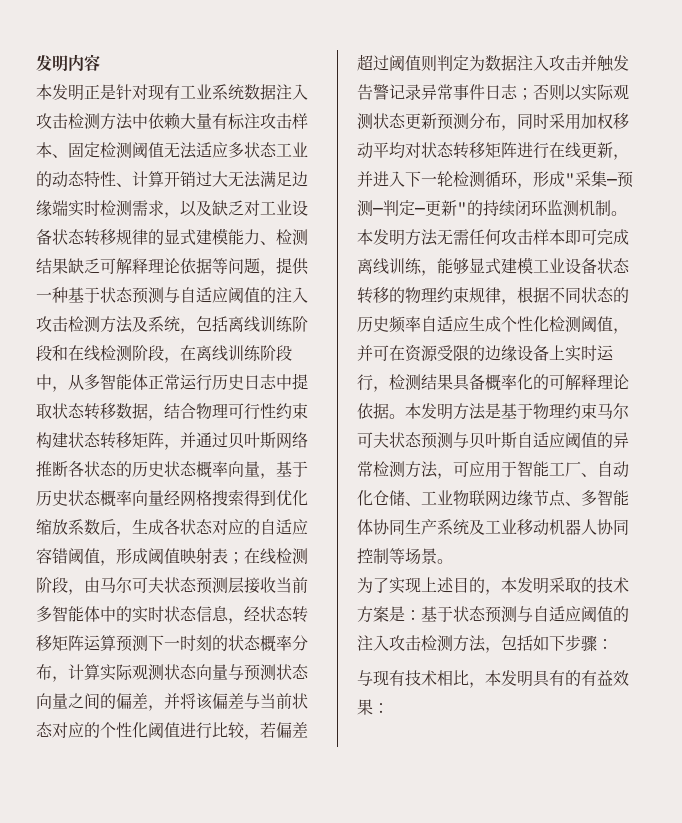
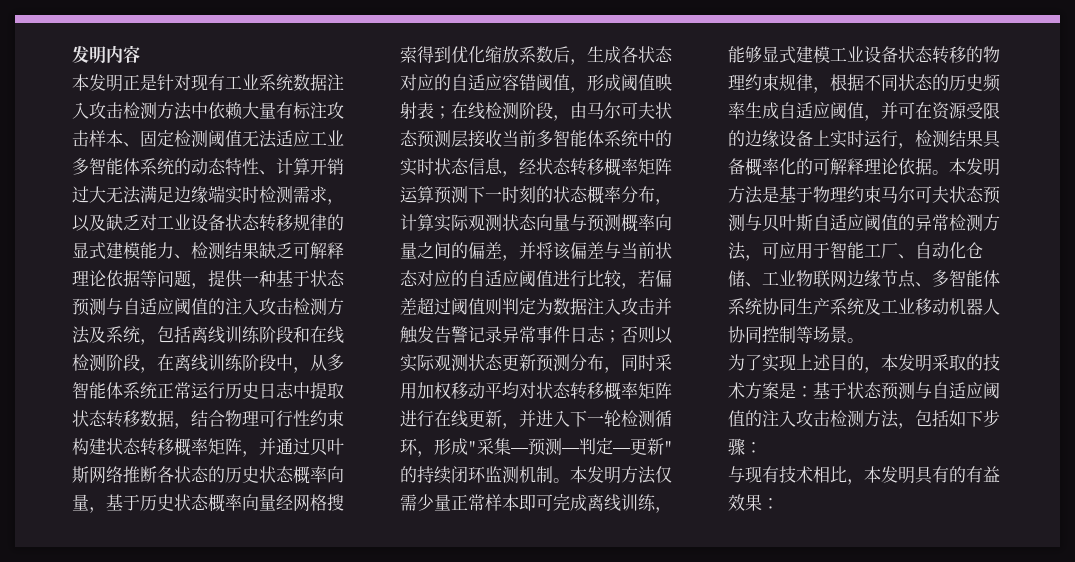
[228,142,308,158] 多状态工业 -> [310,130,344,146] [72,158,174,175] 工业多智能体系统
(148, 382) none -> [123,382,157,399] 系统
(132, 440) none -> [174,438,208,456] 概率
(100, 614) none -> [604,130,638,147] 系统
(52, 643) none -> [604,158,638,176] 概率
[276,664,309,680] 状态 -> [621,214,655,232] 概率
[100,722,148,738] 个性化 -> [468,270,519,287] 自适应
(485, 150) none -> [604,382,638,400] 概率
[437,229,533,245] 无需任何攻击 -> [655,466,672,483] [400,494,485,511] 仅需少量正常
[421,316,581,332] 自适应生成个性化检测 -> [745,102,830,119] 生成自适应
(373, 527) none -> [728,298,762,315] 系统

